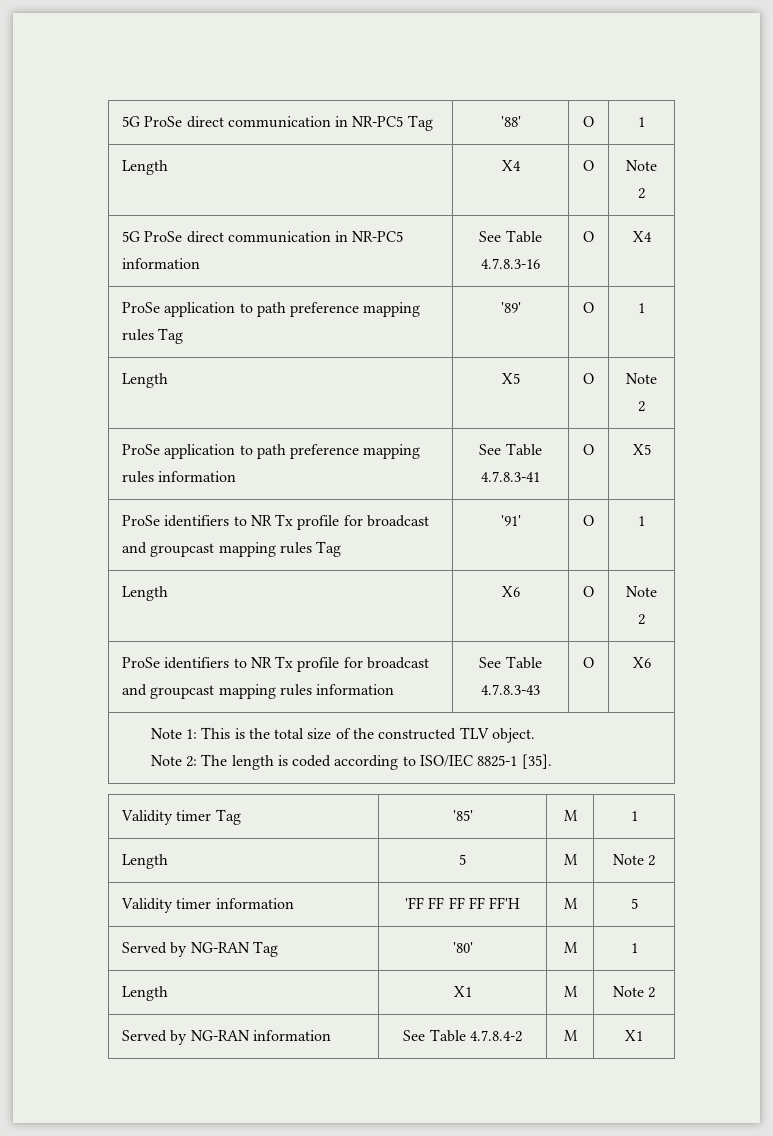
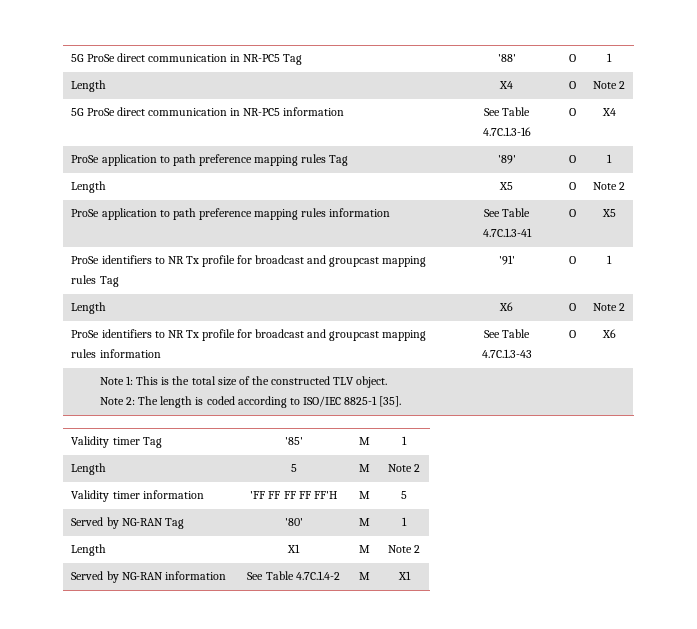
[481,258,540,269] 4.7.8.3-16 -> [482,127,531,136] 4.7C.1.3-16
[481,471,540,482] 4.7.8.3-41 -> [482,228,532,237] 4.7C.1.3-41
[481,684,540,695] 4.7.8.3-43 -> [481,349,532,358] 4.7C.1.3-43
[469,1030,522,1042] 4.7.8.4-2 -> [295,571,340,580] 4.7C.1.4-2

